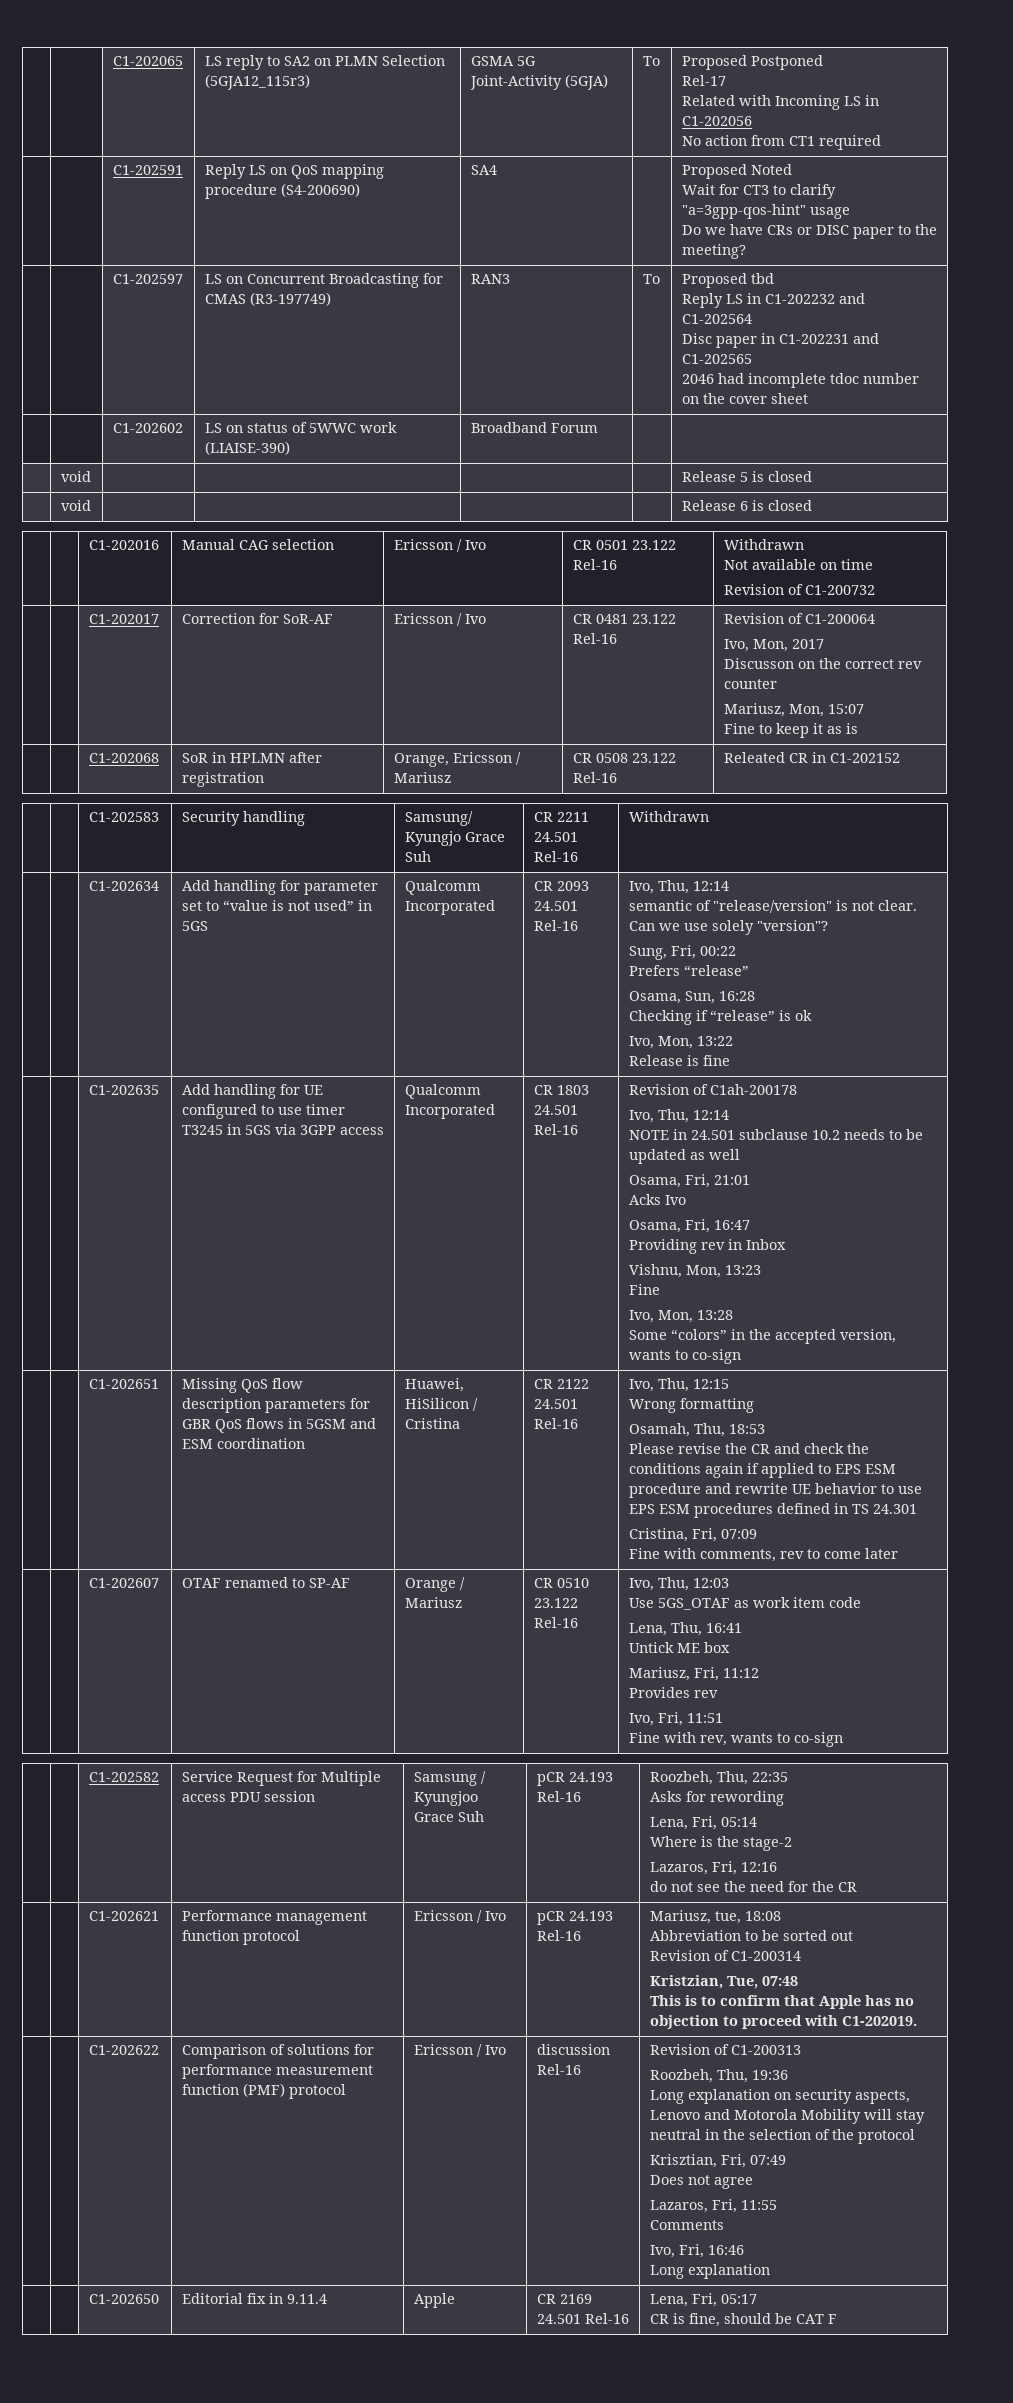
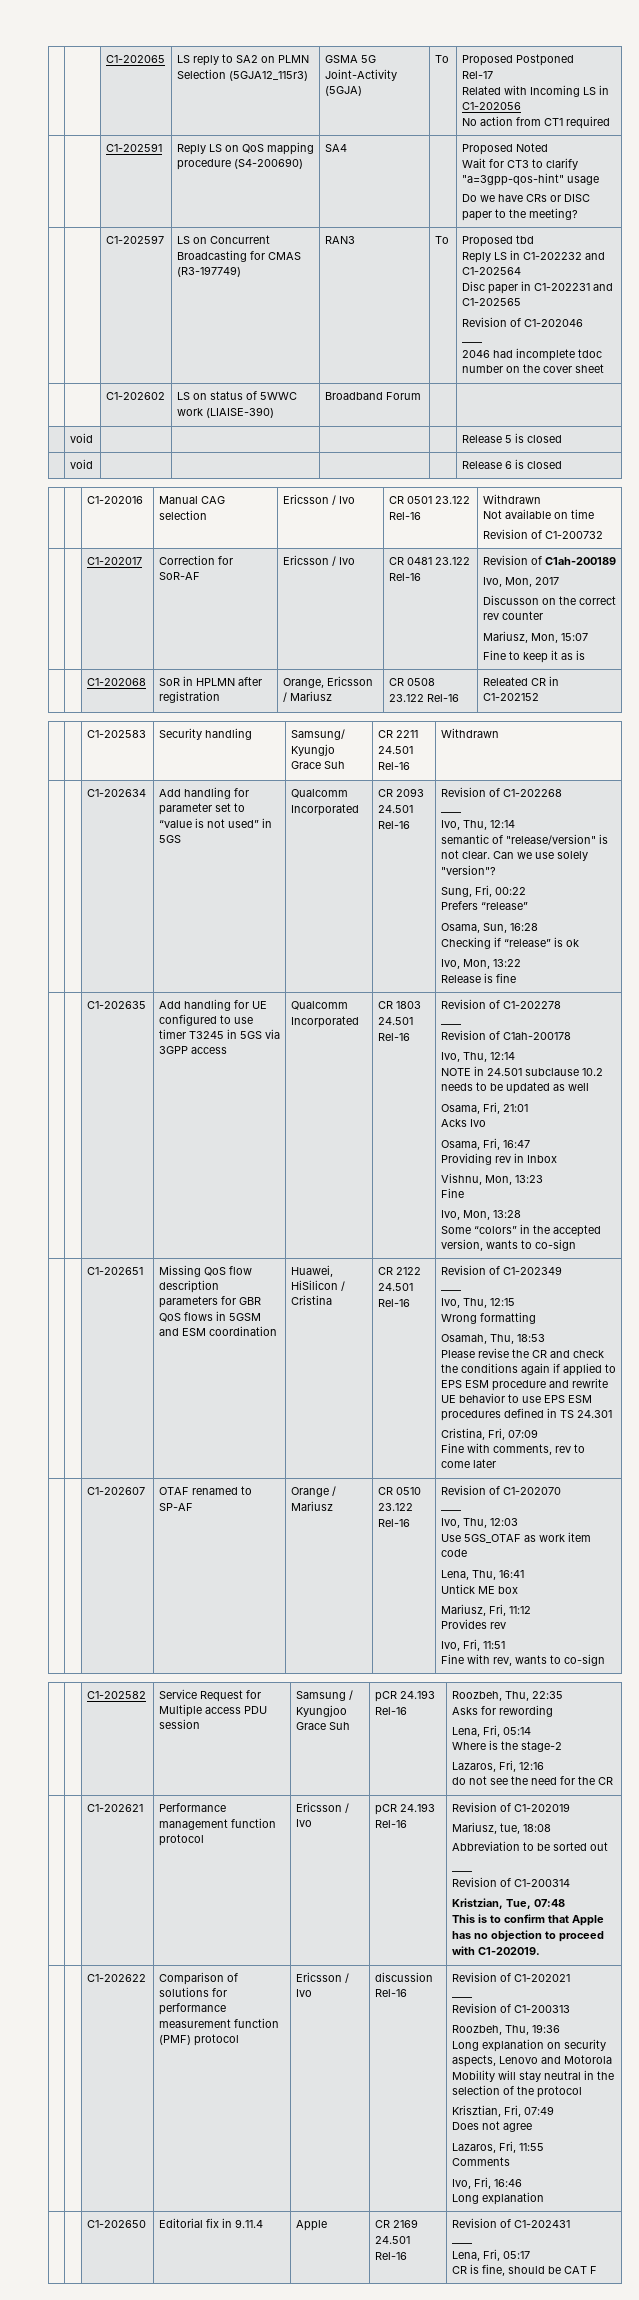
(752, 359) none -> [461,317,583,327] [461,342,483,343] // Revision of C1-202046 // ____
[804,614,875,624] C1-200064 -> [544,557,616,565] C1ah-200189
(578, 925) none -> [440,787,562,797] [440,812,462,813] Revision of C1-202268 // ____ //
(708, 1089) none -> [502,1001,561,1009] [440,1024,462,1025] [440,1030,500,1040] C1-202278 // ____ // Revision of
(578, 1423) none -> [440,1265,562,1275] [440,1290,462,1291] Revision of C1-202349 // ____ //
(578, 1622) none -> [440,1485,561,1495] [440,1510,462,1511] Revision of C1-202070 // ____ //
(581, 1935) none -> [451,1802,570,1812] Revision of C1-202019 //
(853, 1936) none -> [451,1871,473,1872] // ____
(729, 2049) none -> [513,1974,570,1982] [451,1997,473,1998] [451,2003,511,2013] C1-202021 // ____ // Revision of
(629, 2318) none -> [451,2218,570,2228] [451,2243,473,2244] Revision of C1-202431 // ____ //

